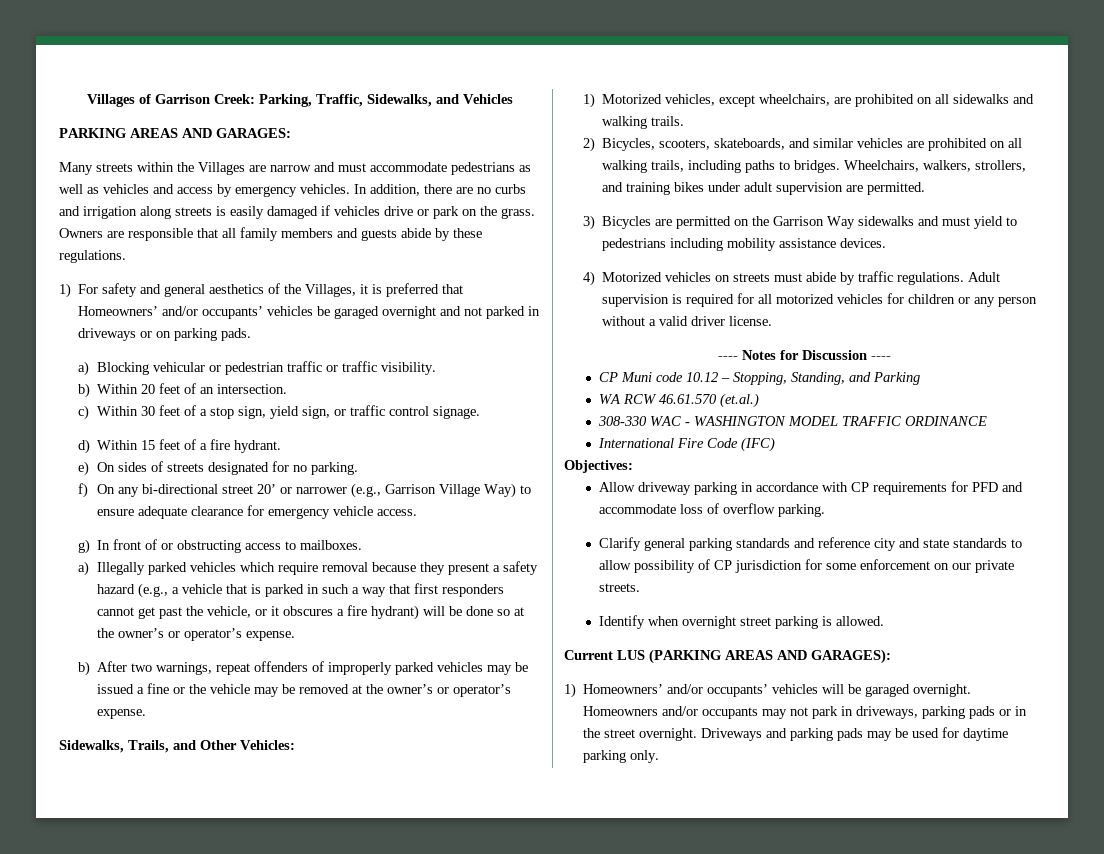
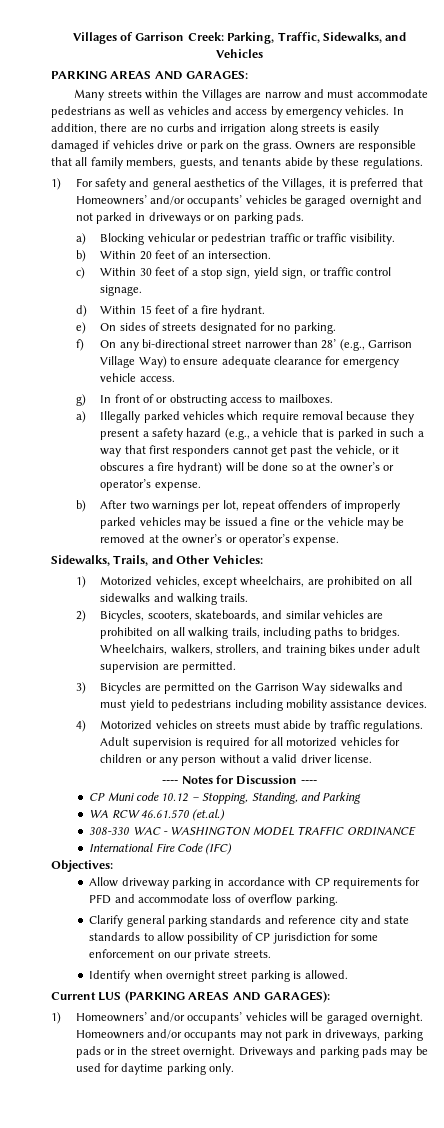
[281,228,397,241] members and guests -> [126,157,282,169] members, guests, and tenants
[256,484,347,494] 20’ or narrower -> [244,339,337,349] narrower than 28’
[156,662,213,675] warnings, -> [151,500,239,512] warnings per lot,

